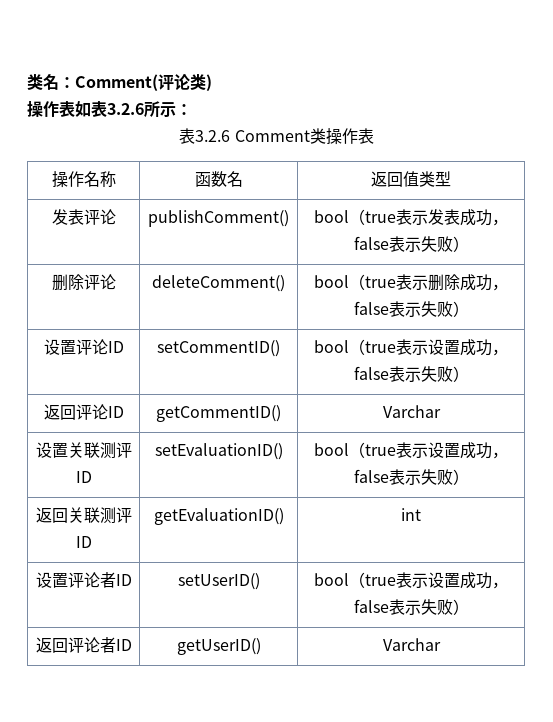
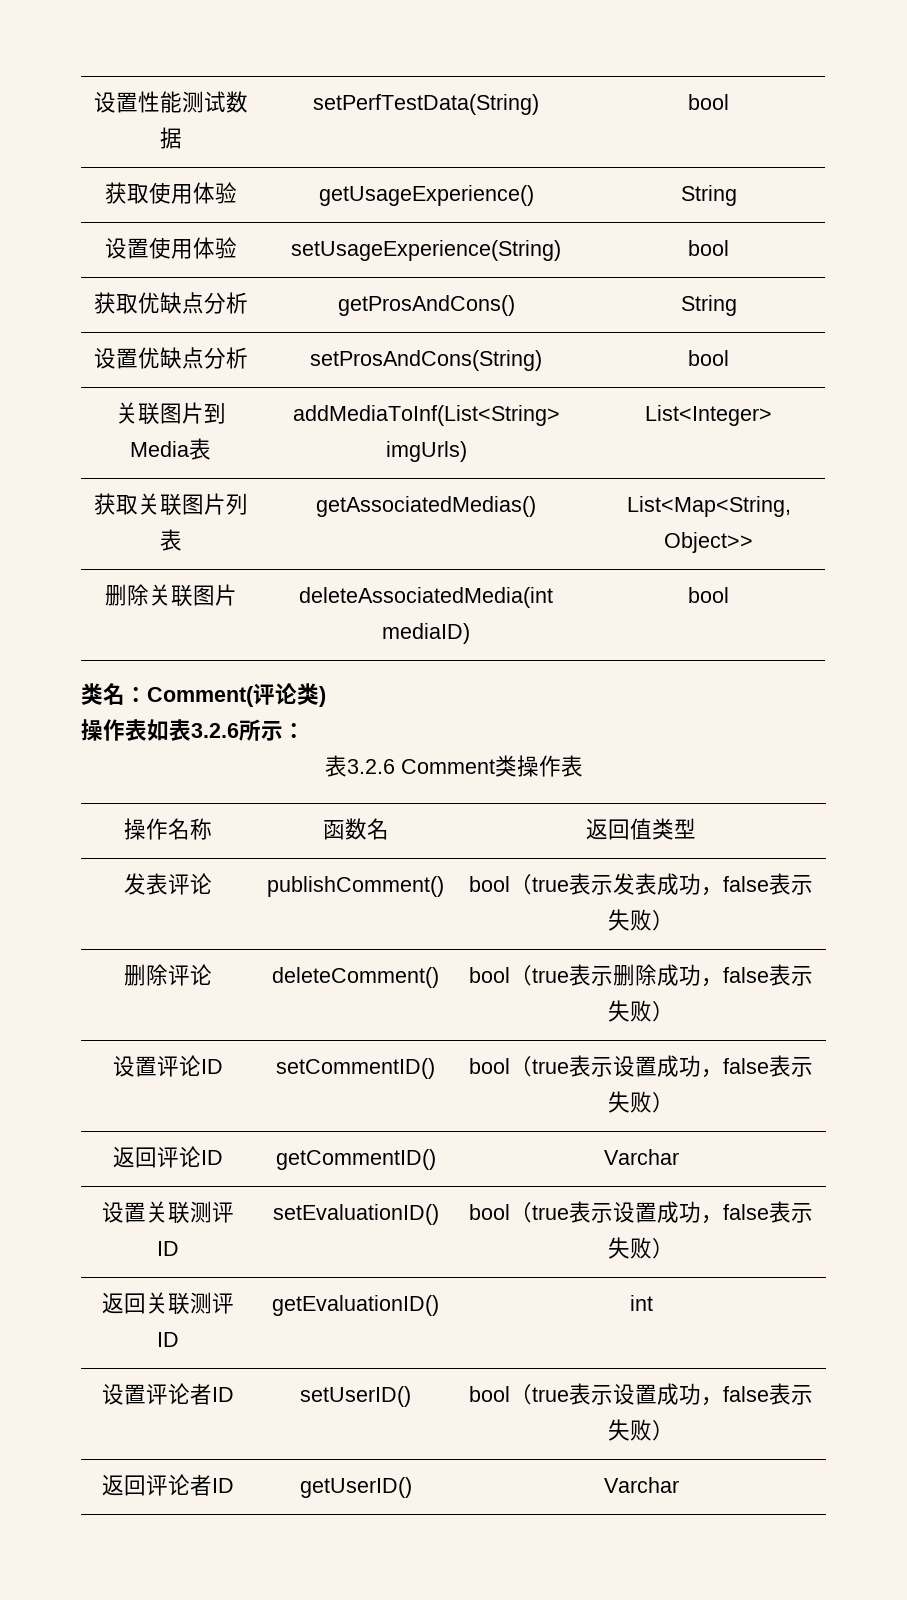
(27, 82) none -> [93,91,248,113] [159,127,182,149] [313,94,539,115] [688,94,729,110] [104,182,237,204] [318,185,534,206] [680,185,737,206] [104,237,237,259] [291,240,561,261] [688,240,729,256] [93,292,248,314] [337,295,515,316] [680,295,737,316] [93,347,248,369] [310,350,542,371] [688,350,729,366] [115,402,226,425] [130,438,211,460] [292,405,560,426] [385,441,467,462] [645,405,772,426] [93,493,248,516] [159,529,182,551] [316,496,536,517] [626,496,791,517] [664,532,753,553] [104,584,237,607] [299,587,553,608] [382,623,470,644] [688,587,729,603] 设置性能测试数据 | setPerfTestData(String) | bool // 获取使用体验 | getUsageExperience() | String // 设置使用体验 | setUsageExperience(String) | bool // 获取优缺点分析 | getProsAndCons() | String // 设置优缺点分析 | setProsAndCons(String) | bool // 关联图片到Media表 | addMediaToInf(List<String> imgUrls) | List<Integer> // 获取关联图片列表 | getAssociatedMedias() | List<Map<String, Object>> // 删除关联图片 | deleteAssociatedMedia(int mediaID) | bool //

